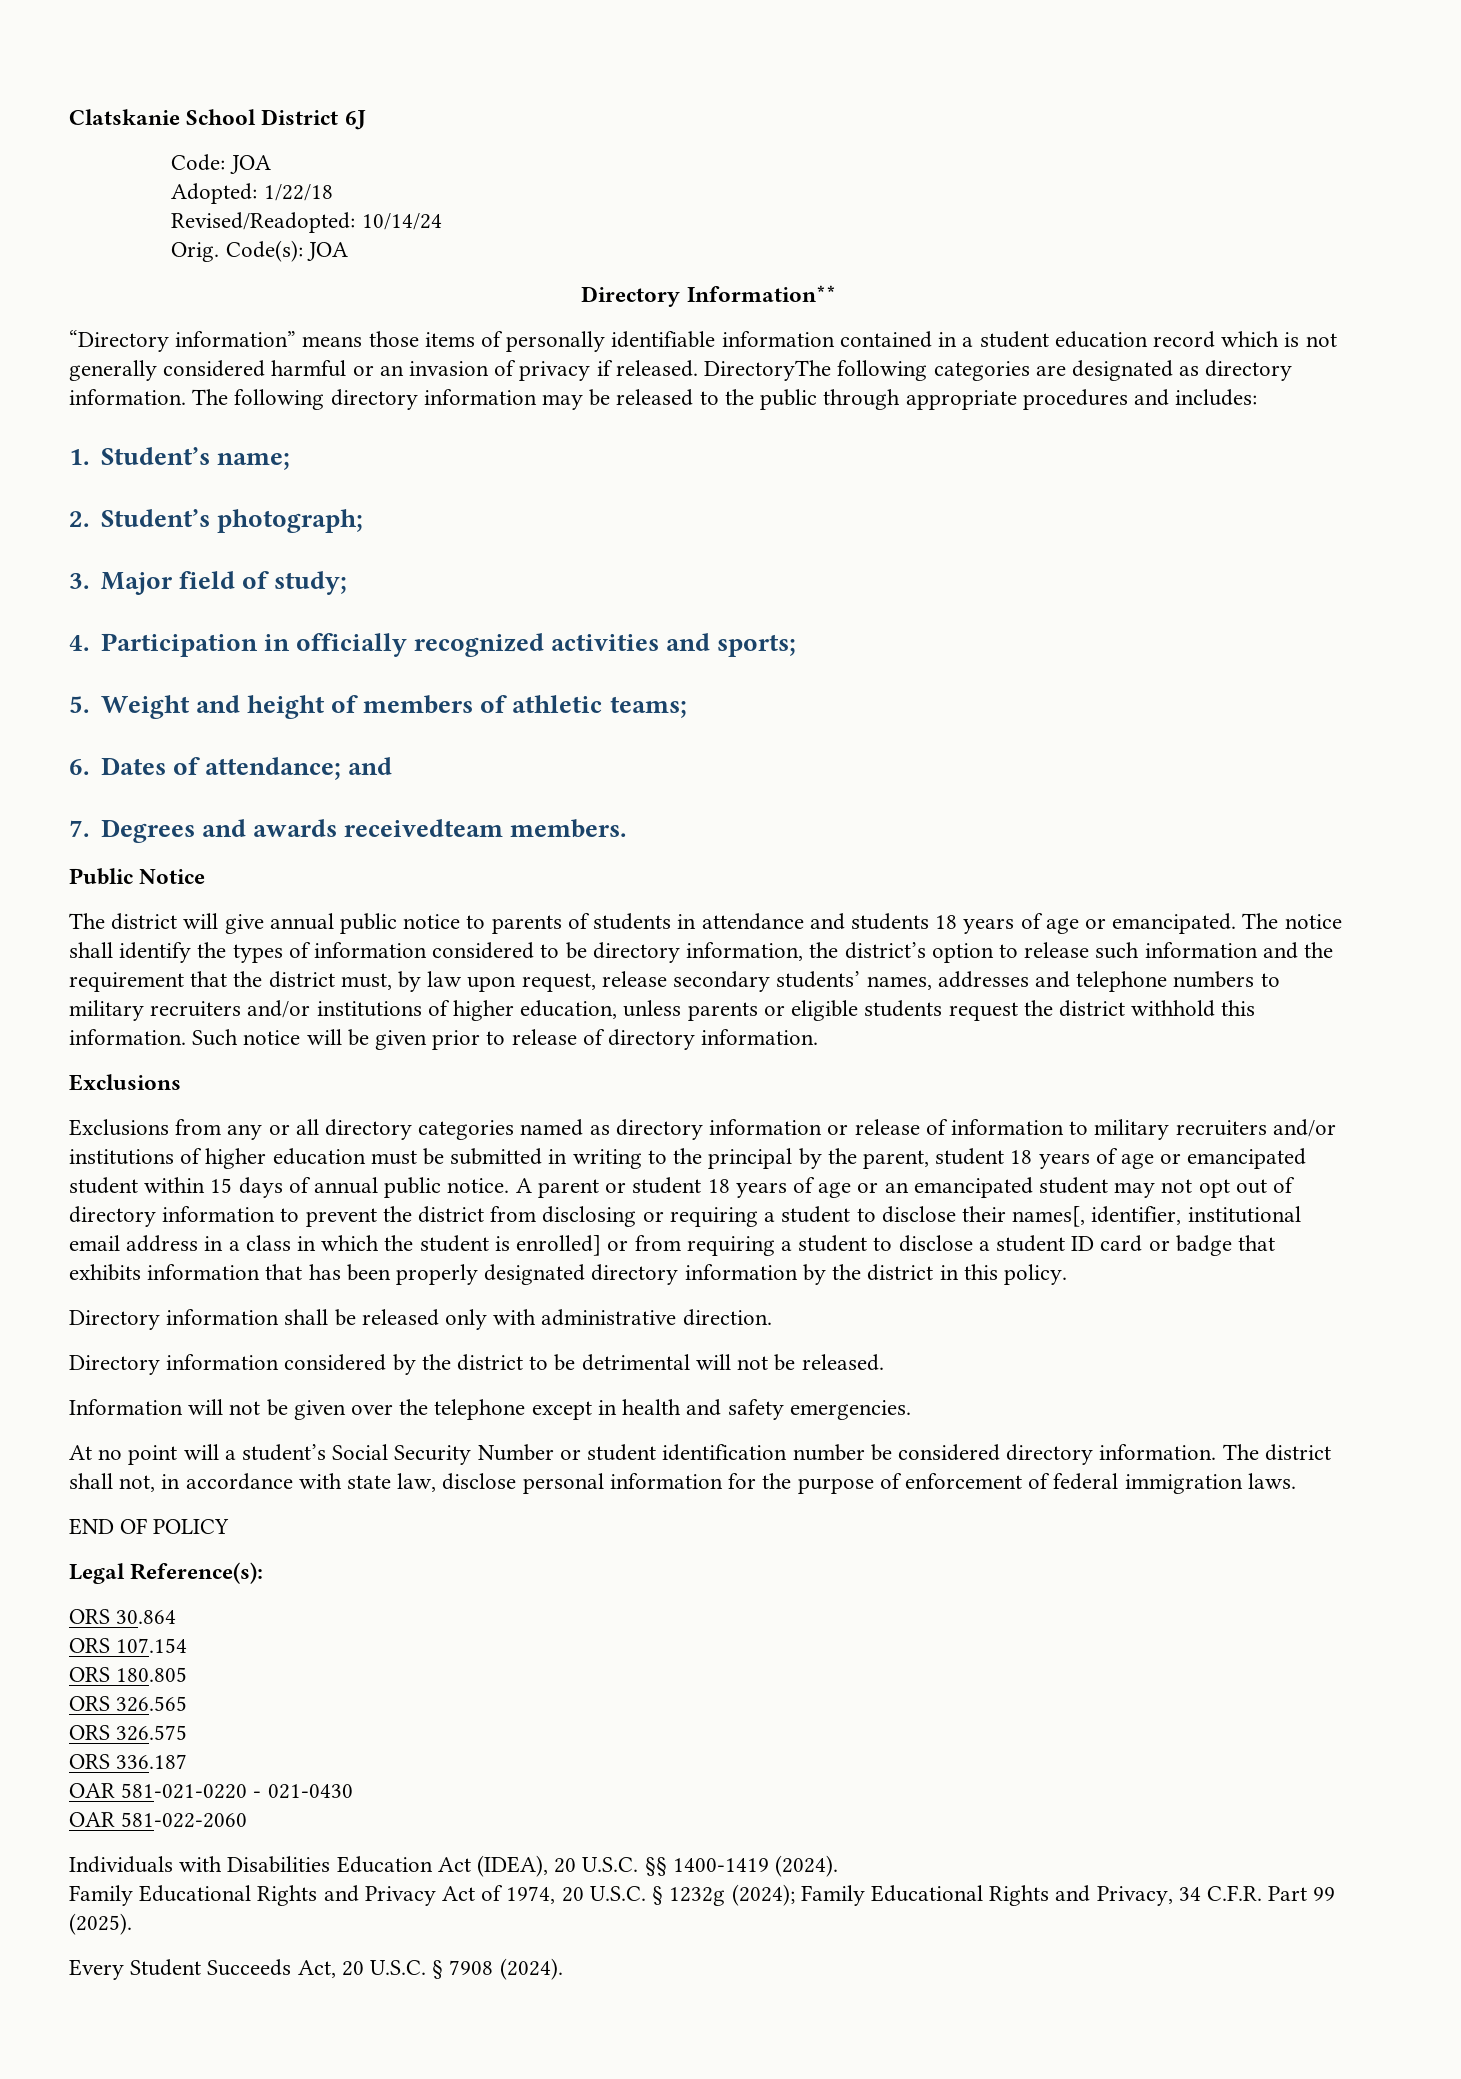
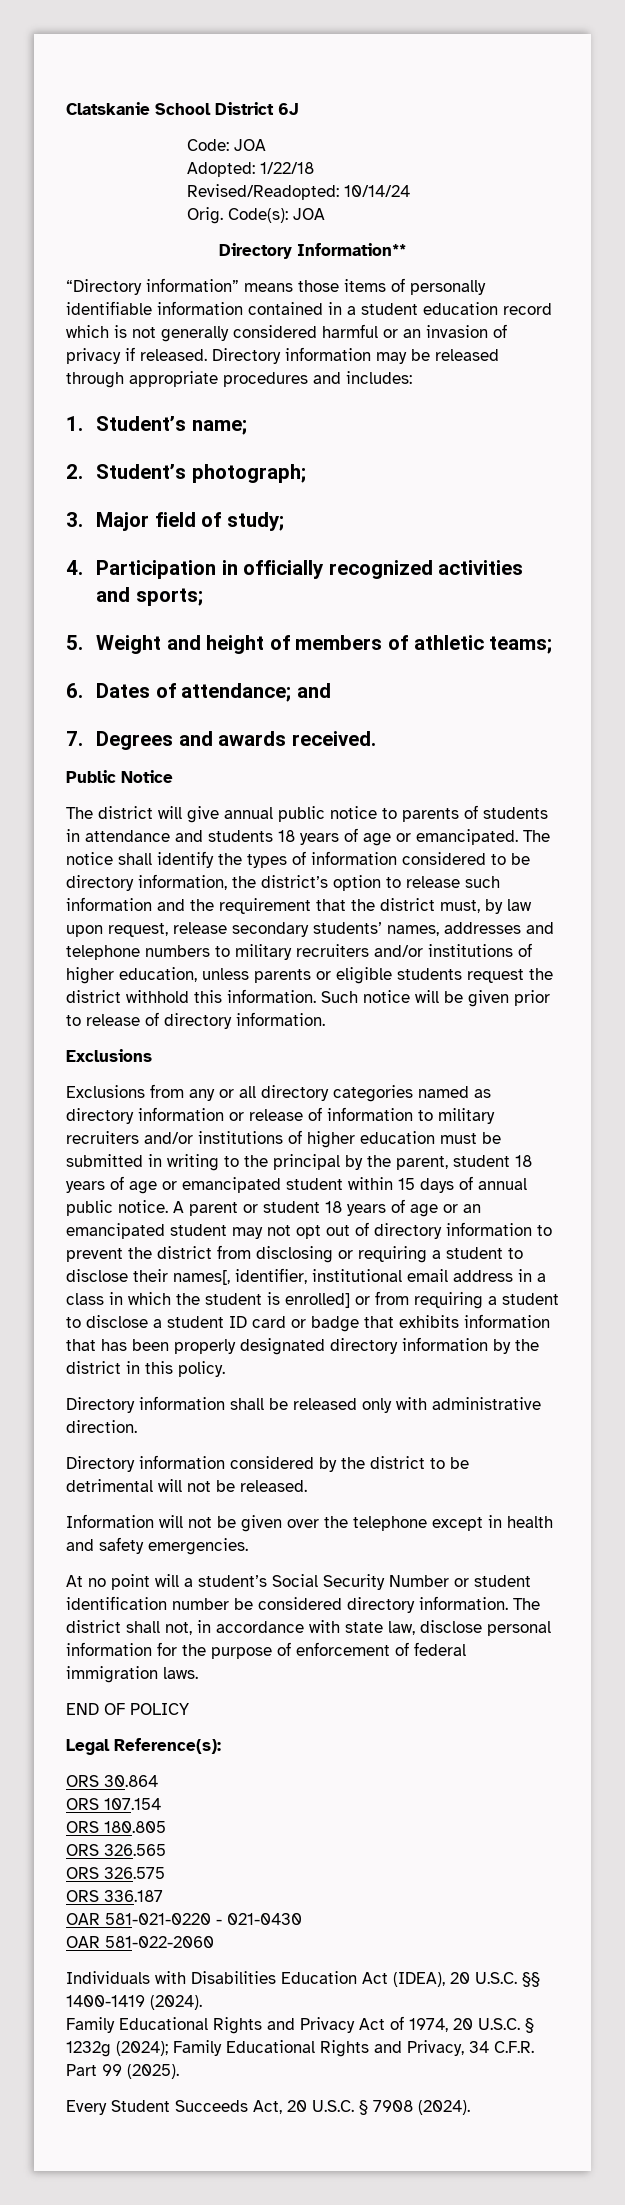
[704,360,1293,381] [69,389,418,410] DirectoryThe following categories are designated as directory information. The following directory -> [212,348,281,364] Directory
[699,389,818,410] to the public -> (499, 355) none
[343,819,627,838] receivedteam members. -> [291,731,376,746] received.

